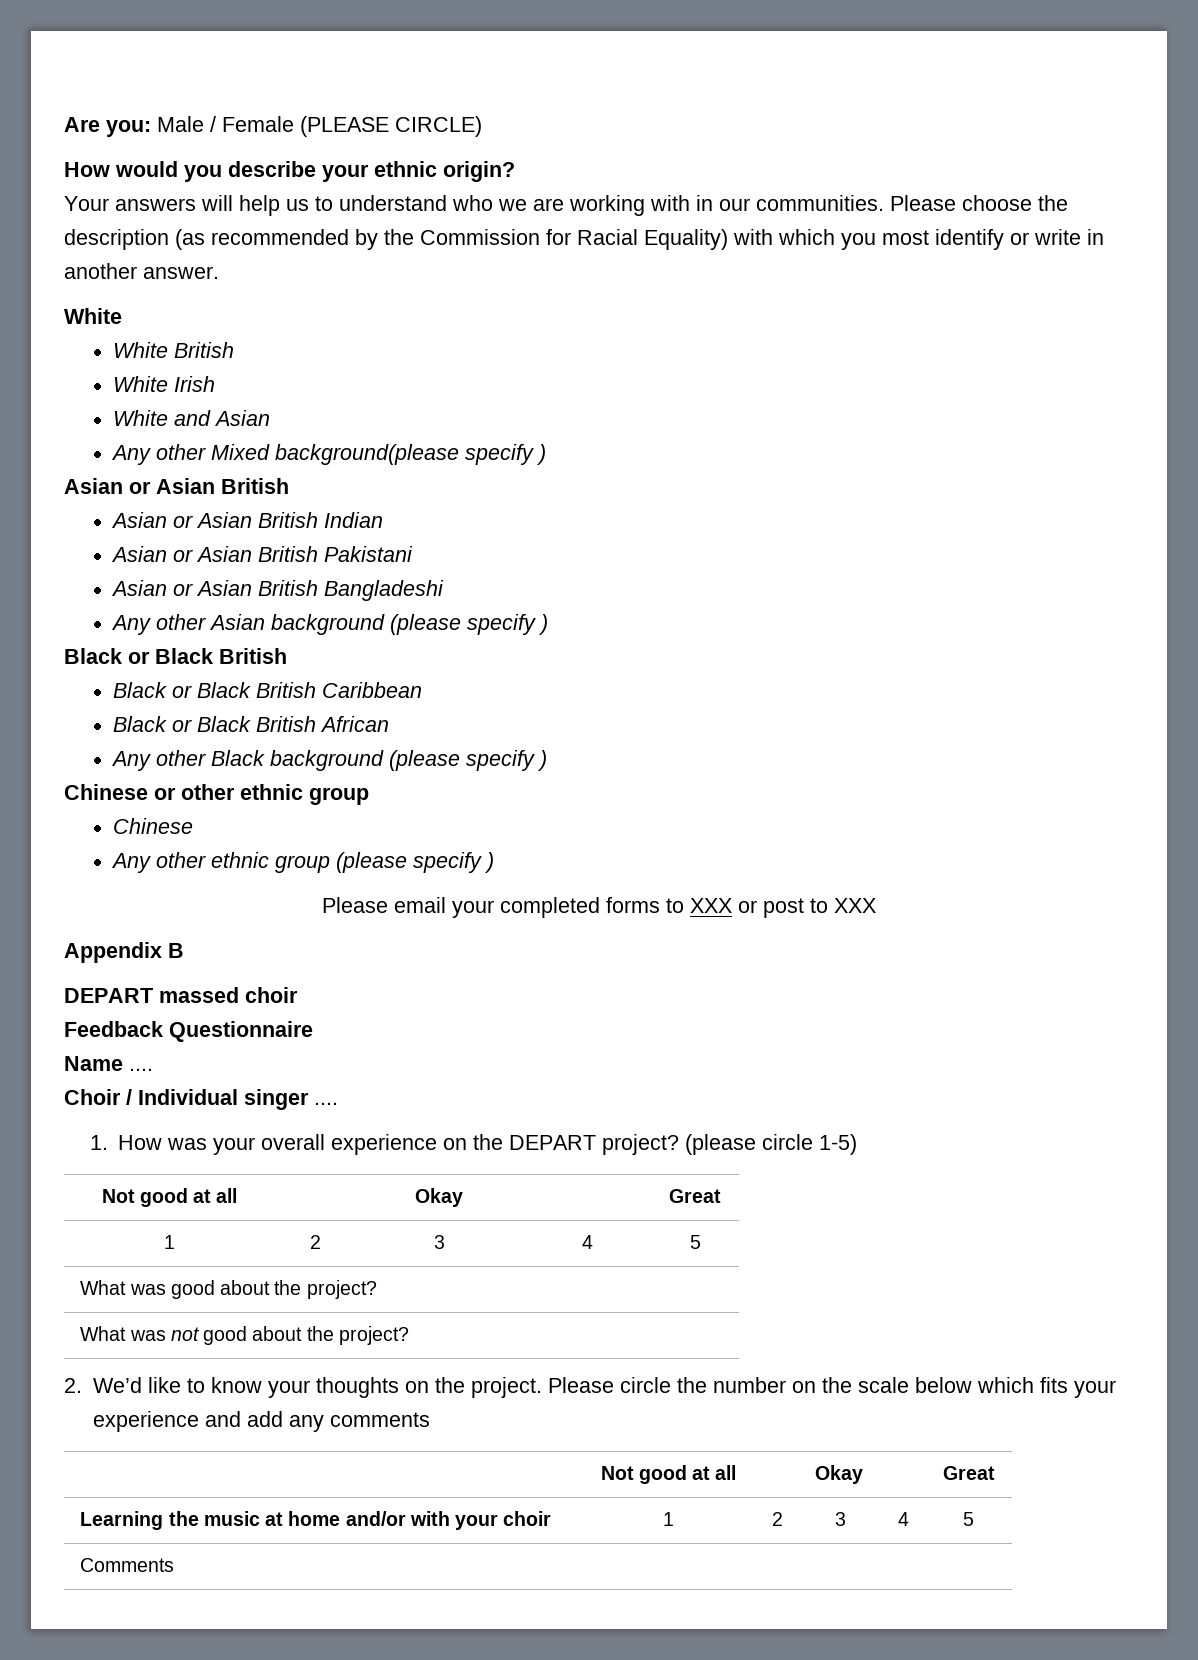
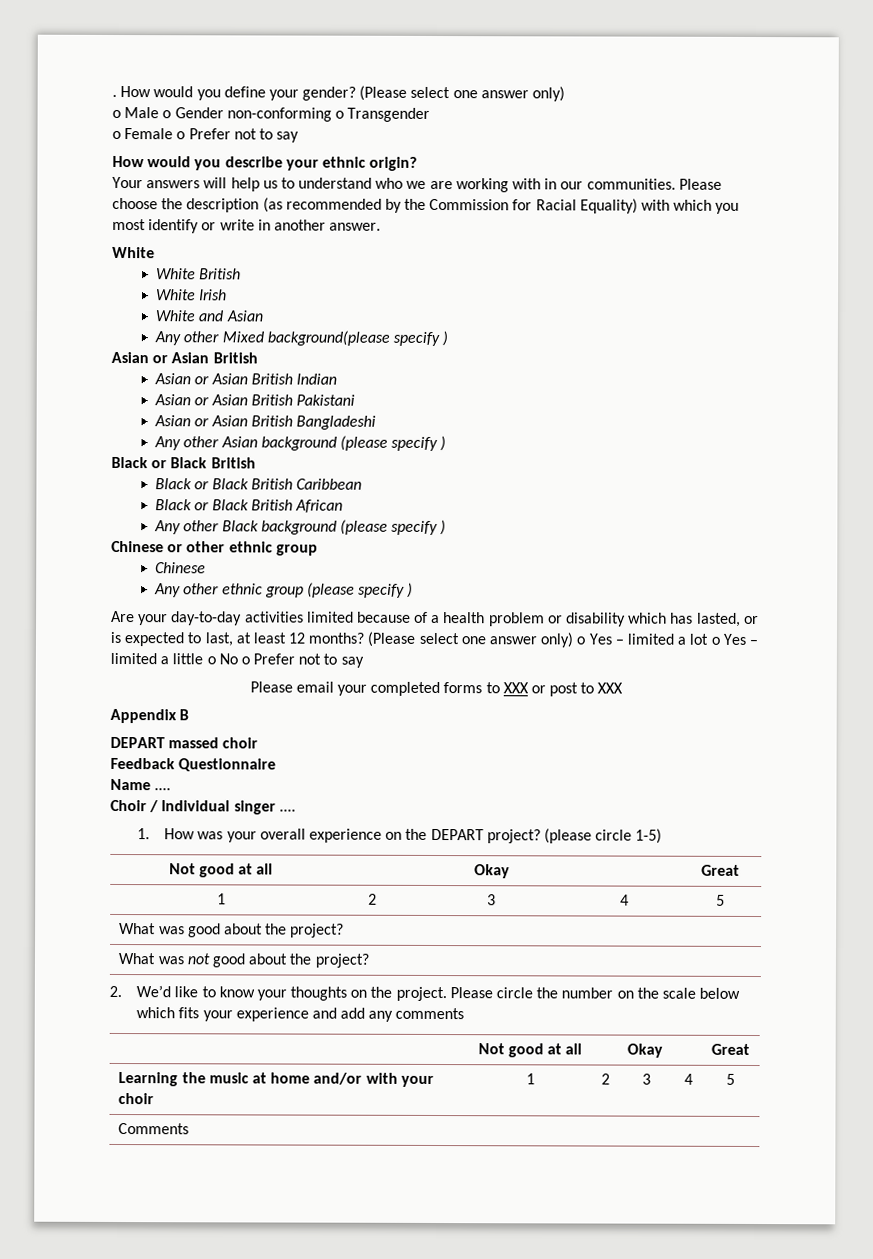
[64,116,482,137] Are you: Male / Female (PLEASE CIRCLE) -> [112,85,566,102] [112,107,431,122] [112,128,300,143] . How would you define your gender? (Please select one answer only) // ο Male ο Gender non-conforming ο Transgender // ο Female ο Prefer not to say
(495, 862) none -> [111,610,759,627] [110,631,758,648] [110,652,364,668] // Are your day-to-day activities limited because of a health problem or disability which has lasted, or is expected to last, at least 12 months? (Please select one answer only) ο Yes – limited a lot ο Yes – limited a little ο No ο Prefer not to say

